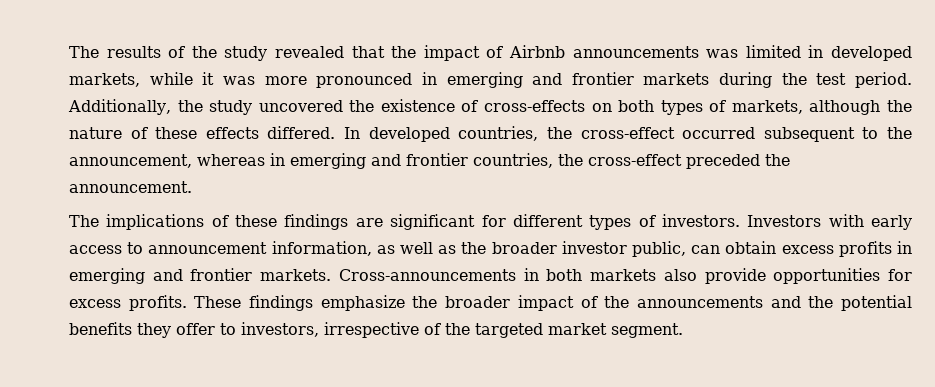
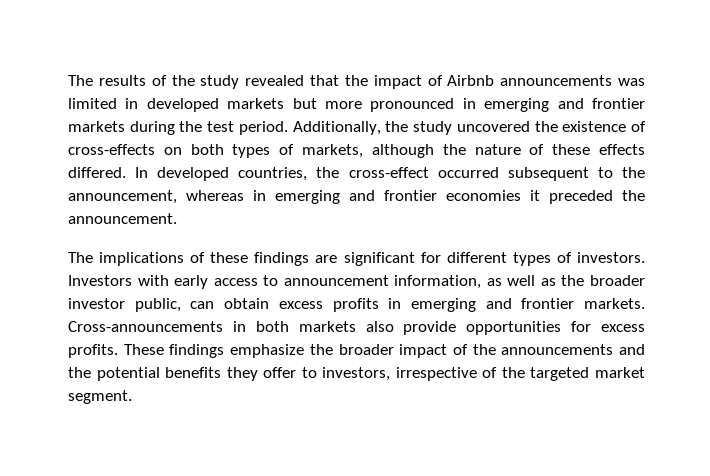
[69,72,255,87] markets, while it was -> [227,98,317,109] markets but
[473,153,682,168] countries, the cross-effect -> [446,190,540,201] economies it

